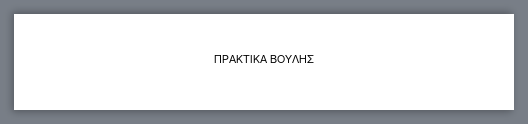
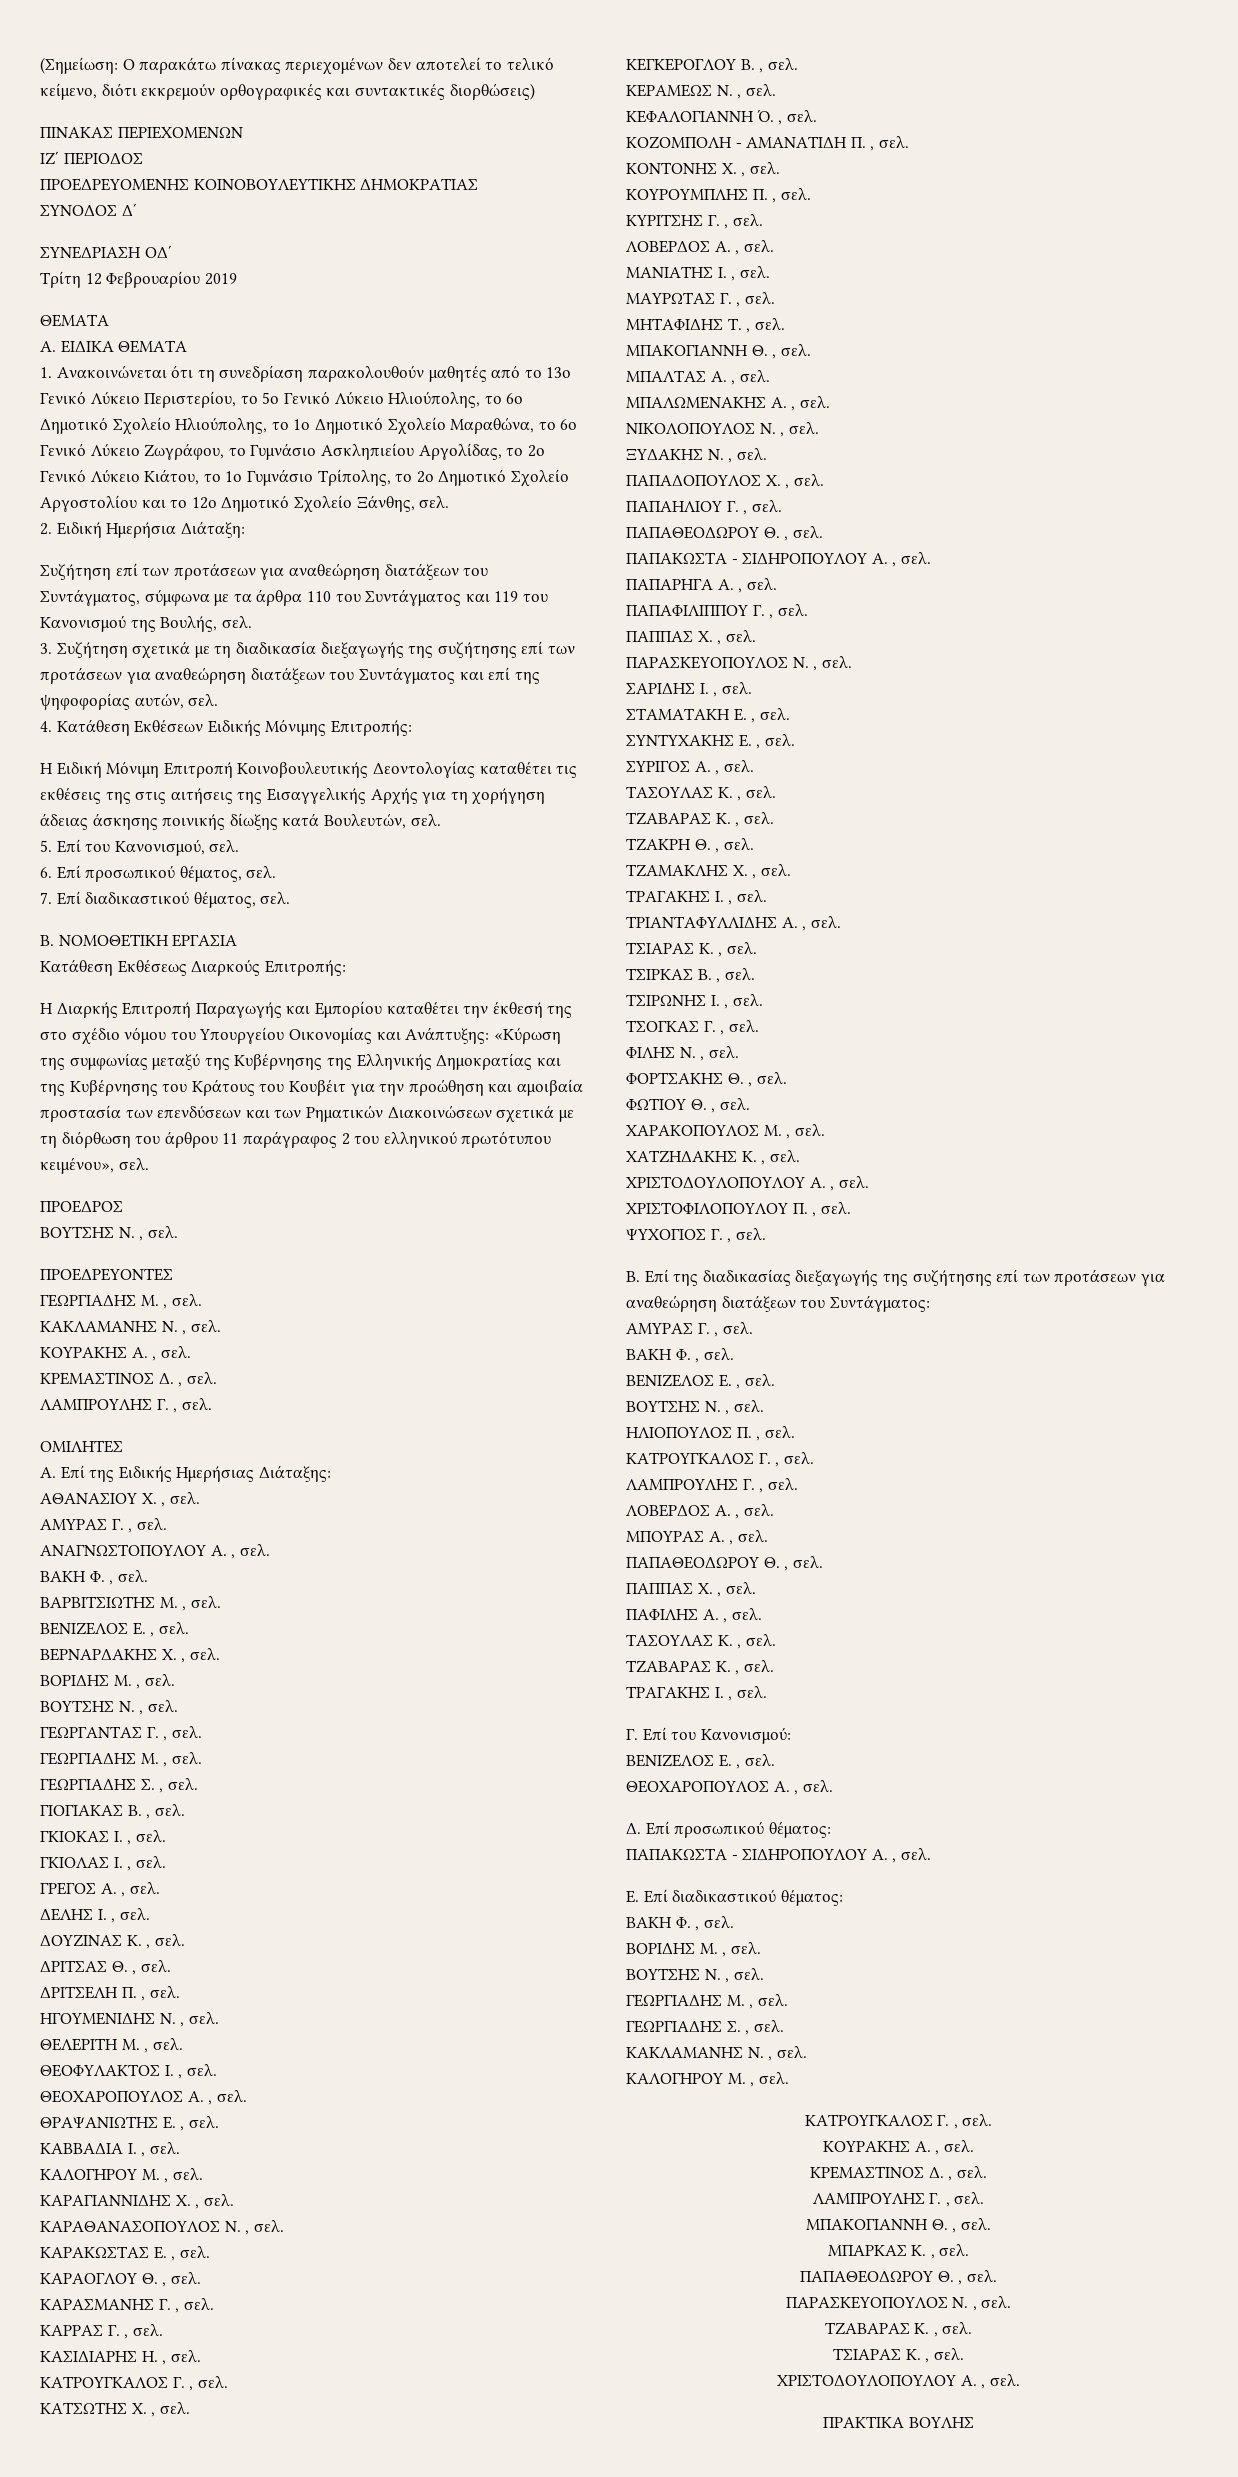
(214, 59) none -> [40,57,554,75] [40,83,535,100] [40,126,243,139] [40,151,143,165] [40,178,479,191] [40,203,137,217] [40,245,172,259] [40,271,237,288] [40,314,109,327] [40,340,188,353] [40,365,572,382] [40,391,524,408] [40,417,578,435] [40,443,545,460] [40,469,569,487] [40,495,450,513] [40,521,245,538] [40,563,489,580] [40,589,548,606] [40,615,252,632] [40,641,575,659] [40,667,540,684] [40,693,219,710] [40,719,412,736] [40,761,578,778] [40,787,546,805] [40,813,441,830] [40,839,240,856] [40,865,277,882] [40,891,291,908] [40,934,238,947] [40,959,346,976] [40,1001,573,1018] [40,1027,561,1045] [40,1053,561,1070] [40,1079,583,1096] [40,1105,574,1123] [40,1131,552,1148] [40,1157,149,1174] [40,1200,123,1213] [40,1226,178,1241] [40,1268,173,1281] [40,1294,202,1309] [40,1320,221,1335] [40,1346,191,1361] [40,1372,217,1387] [40,1398,212,1413] [40,1440,123,1453] [40,1465,331,1482] [40,1492,200,1507] [40,1518,167,1533] [40,1544,270,1559] [40,1570,148,1585] [40,1596,221,1611] [40,1622,189,1637] [40,1648,220,1663] [40,1674,175,1689] [40,1700,178,1715] [40,1726,202,1741] [40,1752,202,1767] [40,1778,198,1793] [40,1804,185,1819] [40,1830,166,1845] [40,1856,166,1871] [40,1882,160,1897] [40,1908,150,1923] [40,1934,185,1949] [40,1960,171,1975] [40,1986,180,2001] [40,2012,219,2027] [40,2038,183,2053] [40,2064,217,2079] [40,2090,247,2105] [40,2116,219,2131] [40,2142,180,2157] [40,2168,203,2183] [40,2194,234,2209] [40,2220,284,2235] [40,2246,210,2261] [40,2272,201,2287] [40,2298,214,2313] [40,2324,163,2339] [40,2350,201,2365] [40,2376,228,2391] [40,2402,190,2417] [626,58,798,73] [626,84,776,99] [626,109,817,125] [626,136,909,151] [626,162,780,177] [626,188,811,203] [626,214,763,229] [626,240,774,255] [626,266,770,281] [626,292,775,307] [626,318,785,333] [626,344,811,359] [626,370,770,385] [626,396,830,411] [626,422,819,437] [626,448,767,463] [626,474,824,489] [626,500,782,515] [626,526,823,541] [626,552,931,567] [626,578,777,593] [626,604,808,619] [626,630,756,645] [626,656,852,671] [626,682,752,697] [626,708,790,723] [626,734,795,749] [626,760,754,775] [626,786,776,801] [626,812,774,827] [626,838,754,853] [626,864,791,879] [626,890,767,905] [626,916,841,931] [626,942,757,957] [626,968,755,983] [626,994,763,1009] [626,1020,759,1035] [626,1046,739,1061] [626,1072,787,1087] [626,1098,750,1113] [626,1124,825,1139] [626,1150,800,1165] [626,1176,869,1191] [626,1202,851,1217] [626,1228,766,1243] [626,1269,1165,1286] [626,1295,930,1312] [626,1322,753,1337] [626,1348,734,1363] [626,1374,775,1389] [626,1400,764,1415] [626,1426,795,1441] [626,1452,814,1467] [626,1478,798,1493] [626,1504,774,1519] [626,1530,768,1545] [626,1556,823,1571] [626,1582,756,1597] [626,1608,762,1623] [626,1634,776,1649] [626,1660,774,1675] [626,1686,767,1701] [626,1727,791,1744] [626,1754,775,1769] [626,1780,833,1795] [626,1821,831,1838] [626,1848,931,1863] [626,1889,843,1906] [626,1916,734,1931] [626,1942,761,1957] [626,1968,764,1983] [626,1994,788,2009] [626,2020,784,2035] [626,2046,807,2061] [626,2072,789,2087] [804,2114,993,2129] [823,2140,974,2155] [810,2166,987,2181] [812,2192,985,2207] [806,2218,991,2233] [827,2244,970,2259] [800,2270,997,2285] [785,2296,1012,2311] [824,2322,973,2337] [833,2348,964,2363] [777,2374,1020,2389] (Σημείωση: Ο παρακάτω πίνακας περιεχομένων δεν αποτελεί το τελικό κείμενο, διότι εκκρεμούν ορθογραφικές και συντακτικές διορθώσεις) // ΠΙΝΑΚΑΣ ΠΕΡΙΕΧΟΜΕΝΩΝ // ΙΖ΄ ΠΕΡΙΟΔΟΣ // ΠΡΟΕΔΡΕΥΟΜΕΝΗΣ ΚΟΙΝΟΒΟΥΛΕΥΤΙΚΗΣ ΔΗΜΟΚΡΑΤΙΑΣ // ΣΥΝΟΔΟΣ Δ΄ // ΣΥΝΕΔΡΙΑΣΗ ΟΔ΄ // Τρίτη 12 Φεβρουαρίου 2019 // ΘΕΜΑΤΑ // Α. ΕΙΔΙΚΑ ΘΕΜΑΤΑ // 1. Ανακοινώνεται ότι τη συνεδρίαση παρακολουθούν μαθητές από το 13ο Γενικό Λύκειο Περιστερίου, το 5ο Γενικό Λύκειο Ηλιούπολης, το 6ο Δημοτικό Σχολείο Ηλιούπολης, το 1ο Δημοτικό Σχολείο Μαραθώνα, το 6ο Γενικό Λύκειο Ζωγράφου, το Γυμνάσιο Ασκληπιείου Αργολίδας, το 2ο Γενικό Λύκειο Κιάτου, το 1ο Γυμνάσιο Τρίπολης, το 2ο Δημοτικό Σχολείο Αργοστολίου και το 12ο Δημοτικό Σχολείο Ξάνθης, σελ. // 2. Ειδική Ημερήσια Διάταξη: // Συζήτηση επί των προτάσεων για αναθεώρηση διατάξεων του Συντάγματος, σύμφωνα με τα άρθρα 110 του Συντάγματος και 119 του Κανονισμού της Βουλής, σελ. // 3. Συζήτηση σχετικά με τη διαδικασία διεξαγωγής της συζήτησης επί των προτάσεων για αναθεώρηση διατάξεων του Συντάγματος και επί της ψηφοφορίας αυτών, σελ. // 4. Κατάθεση Εκθέσεων Ειδικής Μόνιμης Επιτροπής: // Η Ειδική Μόνιμη Επιτροπή Κοινοβουλευτικής Δεοντολογίας καταθέτει τις εκθέσεις της στις αιτήσεις της Εισαγγελικής Αρχής για τη χορήγηση άδειας άσκησης ποινικής δίωξης κατά Βουλευτών, σελ. // 5. Επί του Κανονισμού, σελ. // 6. Επί προσωπικού θέματος, σελ. // 7. Επί διαδικαστικού θέματος, σελ. // Β. ΝΟΜΟΘΕΤΙΚΗ ΕΡΓΑΣΙΑ // Κατάθεση Εκθέσεως Διαρκούς Επιτροπής: // Η Διαρκής Επιτροπή Παραγωγής και Εμπορίου καταθέτει την έκθεσή της στο σχέδιο νόμου του Υπουργείου Οικονομίας και Ανάπτυξης: «Κύρωση της συμφωνίας μεταξύ της Κυβέρνησης της Ελληνικής Δημοκρατίας και της Κυβέρνησης του Κράτους του Κουβέιτ για την προώθηση και αμοιβαία προστασία των επενδύσεων και των Ρηματικών Διακοινώσεων σχετικά με τη διόρθωση του άρθρου 11 παράγραφος 2 του ελληνικού πρωτότυπου κειμένου», σελ. // ΠΡΟΕΔΡΟΣ // ΒΟΥΤΣΗΣ Ν. , σελ. // ΠΡΟΕΔΡΕΥΟΝΤΕΣ // ΓΕΩΡΓΙΑΔΗΣ Μ. , σελ. // ΚΑΚΛΑΜΑΝΗΣ Ν. , σελ. // ΚΟΥΡΑΚΗΣ Α. , σελ. // ΚΡΕΜΑΣΤΙΝΟΣ Δ. , σελ. // ΛΑΜΠΡΟΥΛΗΣ Γ. , σελ. // ΟΜΙΛΗΤΕΣ // Α. Επί της Ειδικής Ημερήσιας Διάταξης: // ΑΘΑΝΑΣΙΟΥ Χ. , σελ. // ΑΜΥΡΑΣ Γ. , σελ. // ΑΝΑΓΝΩΣΤΟΠΟΥΛΟΥ Α. , σελ. // ΒΑΚΗ Φ. , σελ. // ΒΑΡΒΙΤΣΙΩΤΗΣ Μ. , σελ. // ΒΕΝΙΖΕΛΟΣ Ε. , σελ. // ΒΕΡΝΑΡΔΑΚΗΣ Χ. , σελ. // ΒΟΡΙΔΗΣ Μ. , σελ. // ΒΟΥΤΣΗΣ Ν. , σελ. // ΓΕΩΡΓΑΝΤΑΣ Γ. , σελ. // ΓΕΩΡΓΙΑΔΗΣ Μ. , σελ. // ΓΕΩΡΓΙΑΔΗΣ Σ. , σελ. // ΓΙΟΓΙΑΚΑΣ Β. , σελ. // ΓΚΙΟΚΑΣ Ι. , σελ. // ΓΚΙΟΛΑΣ Ι. , σελ. // ΓΡΕΓΟΣ Α. , σελ. // ΔΕΛΗΣ Ι. , σελ. // ΔΟΥΖΙΝΑΣ Κ. , σελ. // ΔΡΙΤΣΑΣ Θ. , σελ. // ΔΡΙΤΣΕΛΗ Π. , σελ. // ΗΓΟΥΜΕΝΙΔΗΣ Ν. , σελ. // ΘΕΛΕΡΙΤΗ Μ. , σελ. // ΘΕΟΦΥΛΑΚΤΟΣ Ι. , σελ. // ΘΕΟΧΑΡΟΠΟΥΛΟΣ Α. , σελ. // ΘΡΑΨΑΝΙΩΤΗΣ Ε. , σελ. // ΚΑΒΒΑΔΙΑ Ι. , σελ. // ΚΑΛΟΓΗΡΟΥ Μ. , σελ. // ΚΑΡΑΓΙΑΝΝΙΔΗΣ Χ. , σελ. // ΚΑΡΑΘΑΝΑΣΟΠΟΥΛΟΣ Ν. , σελ. // ΚΑΡΑΚΩΣΤΑΣ Ε. , σελ. // ΚΑΡΑΟΓΛΟΥ Θ. , σελ. // ΚΑΡΑΣΜΑΝΗΣ Γ. , σελ. // ΚΑΡΡΑΣ Γ. , σελ. // ΚΑΣΙΔΙΑΡΗΣ Η. , σελ. // ΚΑΤΡΟΥΓΚΑΛΟΣ Γ. , σελ. // ΚΑΤΣΩΤΗΣ Χ. , σελ. // ΚΕΓΚΕΡΟΓΛΟΥ Β. , σελ. // ΚΕΡΑΜΕΩΣ Ν. , σελ. // ΚΕΦΑΛΟΓΙΑΝΝΗ Ό. , σελ. // ΚΟΖΟΜΠΟΛΗ - ΑΜΑΝΑΤΙΔΗ Π. , σελ. // ΚΟΝΤΟΝΗΣ Χ. , σελ. // ΚΟΥΡΟΥΜΠΛΗΣ Π. , σελ. // ΚΥΡΙΤΣΗΣ Γ. , σελ. // ΛΟΒΕΡΔΟΣ Α. , σελ. // ΜΑΝΙΑΤΗΣ Ι. , σελ. // ΜΑΥΡΩΤΑΣ Γ. , σελ. // ΜΗΤΑΦΙΔΗΣ Τ. , σελ. // ΜΠΑΚΟΓΙΑΝΝΗ Θ. , σελ. // ΜΠΑΛΤΑΣ Α. , σελ. // ΜΠΑΛΩΜΕΝΑΚΗΣ Α. , σελ. // ΝΙΚΟΛΟΠΟΥΛΟΣ Ν. , σελ. // ΞΥΔΑΚΗΣ Ν. , σελ. // ΠΑΠΑΔΟΠΟΥΛΟΣ Χ. , σελ. // ΠΑΠΑΗΛΙΟΥ Γ. , σελ. // ΠΑΠΑΘΕΟΔΩΡΟΥ Θ. , σελ. // ΠΑΠΑΚΩΣΤΑ - ΣΙΔΗΡΟΠΟΥΛΟΥ Α. , σελ. // ΠΑΠΑΡΗΓΑ Α. , σελ. // ΠΑΠΑΦΙΛΙΠΠΟΥ Γ. , σελ. // ΠΑΠΠΑΣ Χ. , σελ. // ΠΑΡΑΣΚΕΥΟΠΟΥΛΟΣ Ν. , σελ. // ΣΑΡΙΔΗΣ Ι. , σελ. // ΣΤΑΜΑΤΑΚΗ Ε. , σελ. // ΣΥΝΤΥΧΑΚΗΣ Ε. , σελ. // ΣΥΡΙΓΟΣ Α. , σελ. // ΤΑΣΟΥΛΑΣ Κ. , σελ. // ΤΖΑΒΑΡΑΣ Κ. , σελ. // ΤΖΑΚΡΗ Θ. , σελ. // ΤΖΑΜΑΚΛΗΣ Χ. , σελ. // ΤΡΑΓΑΚΗΣ Ι. , σελ. // ΤΡΙΑΝΤΑΦΥΛΛΙΔΗΣ Α. , σελ. // ΤΣΙΑΡΑΣ Κ. , σελ. // ΤΣΙΡΚΑΣ Β. , σελ. // ΤΣΙΡΩΝΗΣ Ι. , σελ. // ΤΣΟΓΚΑΣ Γ. , σελ. // ΦΙΛΗΣ Ν. , σελ. // ΦΟΡΤΣΑΚΗΣ Θ. , σελ. // ΦΩΤΙΟΥ Θ. , σελ. // ΧΑΡΑΚΟΠΟΥΛΟΣ Μ. , σελ. // ΧΑΤΖΗΔΑΚΗΣ Κ. , σελ. // ΧΡΙΣΤΟΔΟΥΛΟΠΟΥΛΟΥ Α. , σελ. // ΧΡΙΣΤΟΦΙΛΟΠΟΥΛΟΥ Π. , σελ. // ΨΥΧΟΓΙΟΣ Γ. , σελ. // Β. Επί της διαδικασίας διεξαγωγής της συζήτησης επί των προτάσεων για αναθεώρηση διατάξεων του Συντάγματος: // ΑΜΥΡΑΣ Γ. , σελ. // ΒΑΚΗ Φ. , σελ. // ΒΕΝΙΖΕΛΟΣ Ε. , σελ. // ΒΟΥΤΣΗΣ Ν. , σελ. // ΗΛΙΟΠΟΥΛΟΣ Π. , σελ. // ΚΑΤΡΟΥΓΚΑΛΟΣ Γ. , σελ. // ΛΑΜΠΡΟΥΛΗΣ Γ. , σελ. // ΛΟΒΕΡΔΟΣ Α. , σελ. // ΜΠΟΥΡΑΣ Α. , σελ. // ΠΑΠΑΘΕΟΔΩΡΟΥ Θ. , σελ. // ΠΑΠΠΑΣ Χ. , σελ. // ΠΑΦΙΛΗΣ Α. , σελ. // ΤΑΣΟΥΛΑΣ Κ. , σελ. // ΤΖΑΒΑΡΑΣ Κ. , σελ. // ΤΡΑΓΑΚΗΣ Ι. , σελ. // Γ. Επί του Κανονισμού: // ΒΕΝΙΖΕΛΟΣ Ε. , σελ. // ΘΕΟΧΑΡΟΠΟΥΛΟΣ Α. , σελ. // Δ. Επί προσωπικού θέματος: // ΠΑΠΑΚΩΣΤΑ - ΣΙΔΗΡΟΠΟΥΛΟΥ Α. , σελ. // Ε. Επί διαδικαστικού θέματος: // ΒΑΚΗ Φ. , σελ. // ΒΟΡΙΔΗΣ Μ. , σελ. // ΒΟΥΤΣΗΣ Ν. , σελ. // ΓΕΩΡΓΙΑΔΗΣ Μ. , σελ. // ΓΕΩΡΓΙΑΔΗΣ Σ. , σελ. // ΚΑΚΛΑΜΑΝΗΣ Ν. , σελ. // ΚΑΛΟΓΗΡΟΥ Μ. , σελ. // ΚΑΤΡΟΥΓΚΑΛΟΣ Γ. , σελ. // ΚΟΥΡΑΚΗΣ Α. , σελ. // ΚΡΕΜΑΣΤΙΝΟΣ Δ. , σελ. // ΛΑΜΠΡΟΥΛΗΣ Γ. , σελ. // ΜΠΑΚΟΓΙΑΝΝΗ Θ. , σελ. // ΜΠΑΡΚΑΣ Κ. , σελ. // ΠΑΠΑΘΕΟΔΩΡΟΥ Θ. , σελ. // ΠΑΡΑΣΚΕΥΟΠΟΥΛΟΣ Ν. , σελ. // ΤΖΑΒΑΡΑΣ Κ. , σελ. // ΤΣΙΑΡΑΣ Κ. , σελ. // ΧΡΙΣΤΟΔΟΥΛΟΠΟΥΛΟΥ Α. , σελ. //

